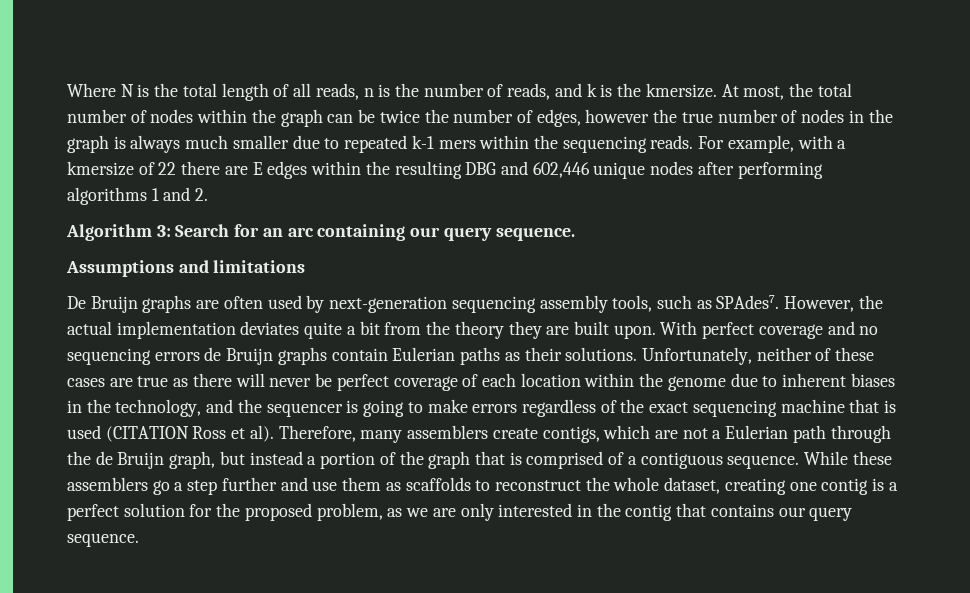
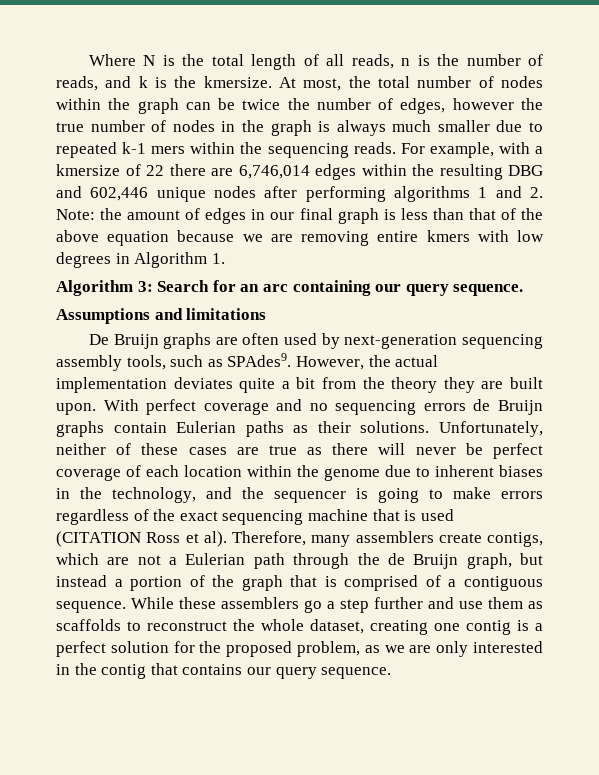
[252,162,263,175] E -> [238,165,310,179] 6,746,014
(209, 194) none -> [56,208,543,224] [56,230,544,246] [56,252,225,268] Note: the amount of edges in our final graph is less than that of the above equation because we are removing entire kmers with low degrees in Algorithm 1.
[716,295,780,309] SPAdes7. -> [227,353,292,367] SPAdes9.

